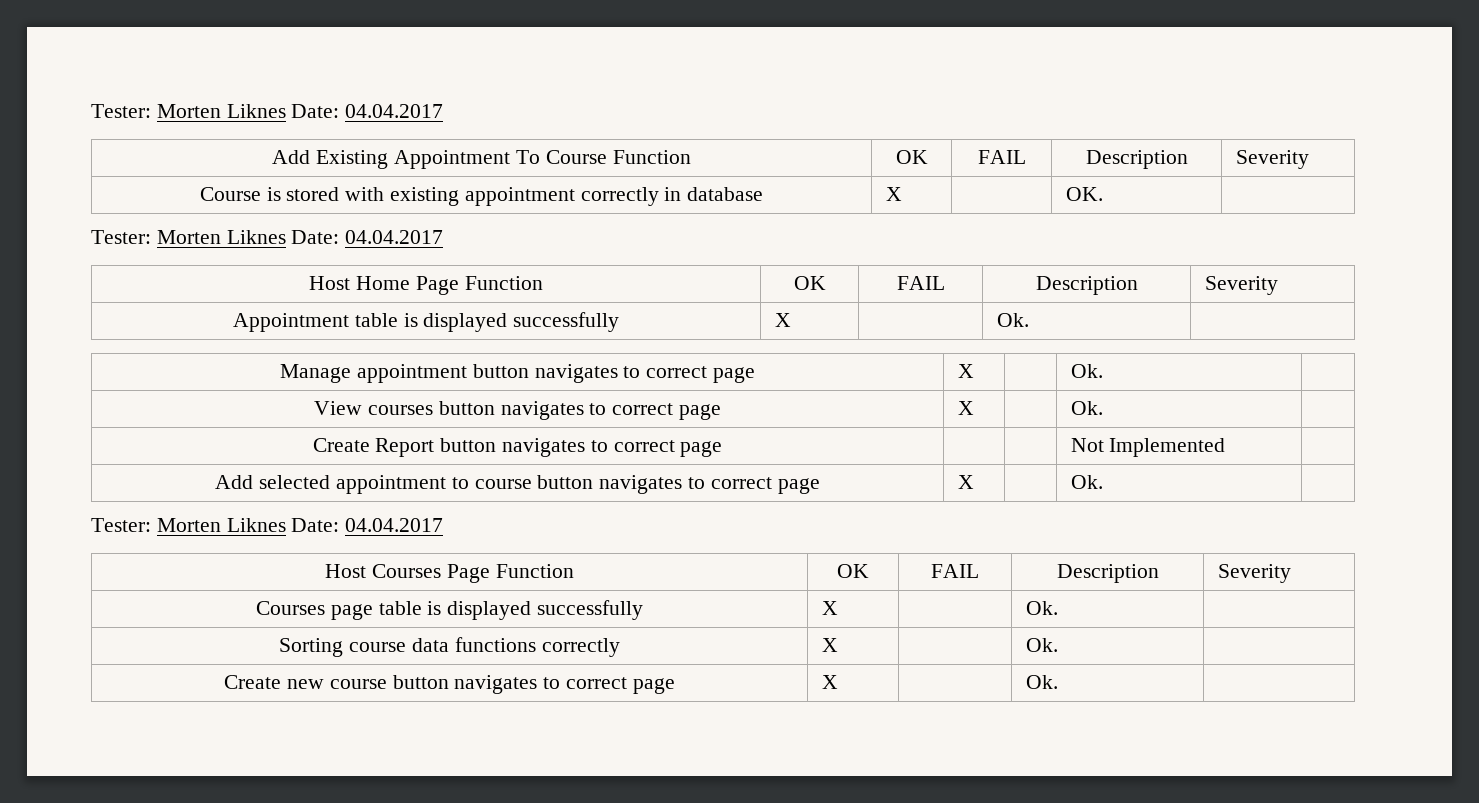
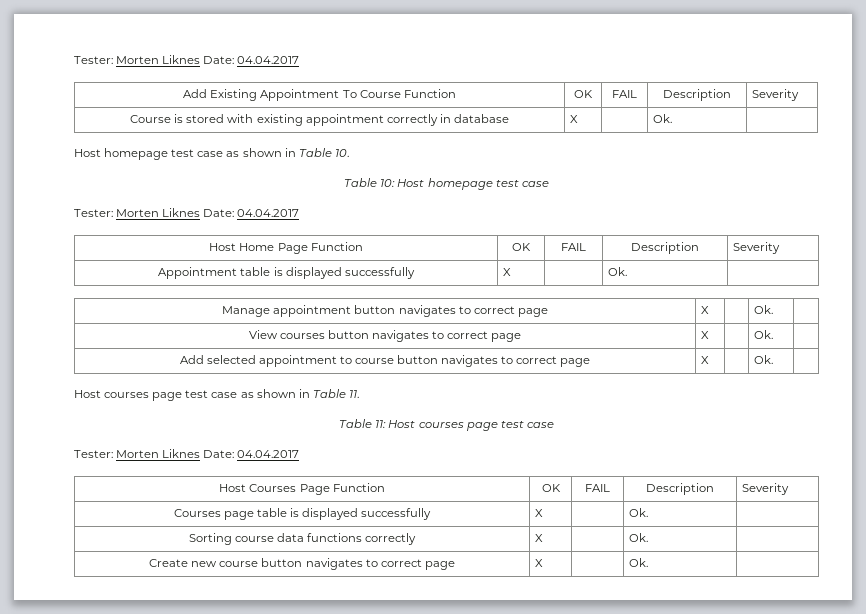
[1065,187,1103,201] OK. | -> [652,114,672,123] [74,148,349,160] [344,178,549,190] Ok. | // Host homepage test case as shown in Table 10. // Table 10: Host homepage test case
[312,438,723,457] [1070,438,1226,457] // Create Report button navigates to correct page | | | Not Implemented | -> (773, 334) none
(1103, 482) none -> [74,389,359,401] [339,419,554,431] // Host courses page test case as shown in Table 11. // Table 11: Host courses page test case

